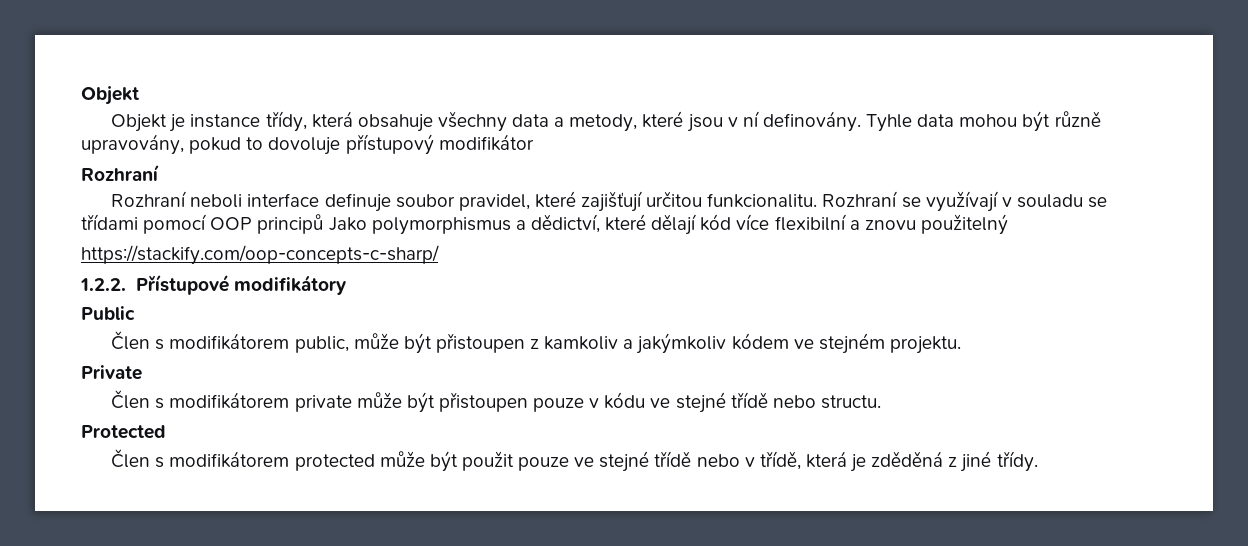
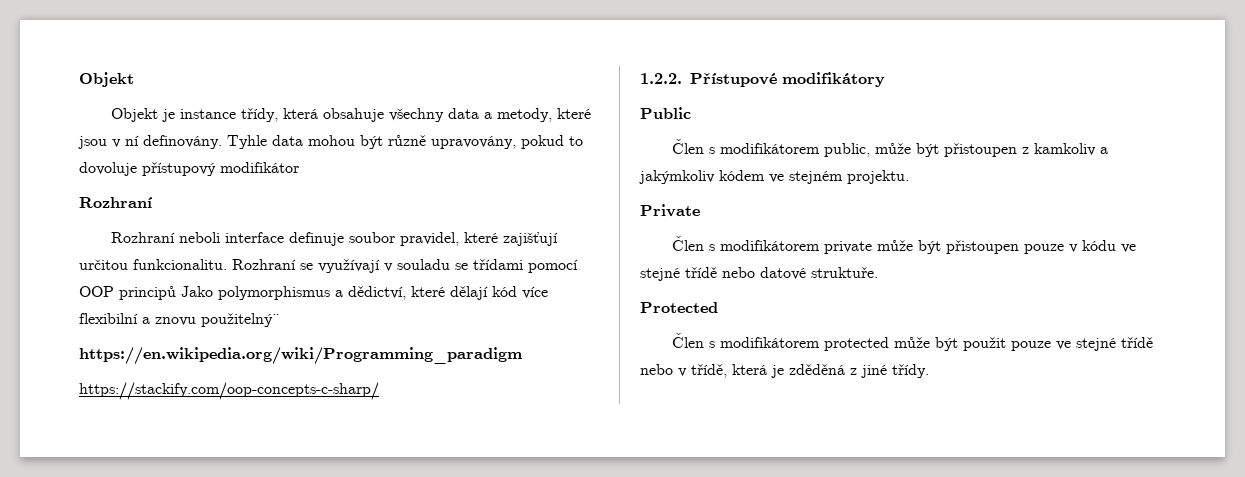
[920,214,1008,235] použitelný -> [201,313,280,327] [79,347,522,365] použitelný¨ // https://en.wikipedia.org/wiki/Programming_paradigm
[820,395,881,409] structu. -> [760,267,878,280] datové struktuře.

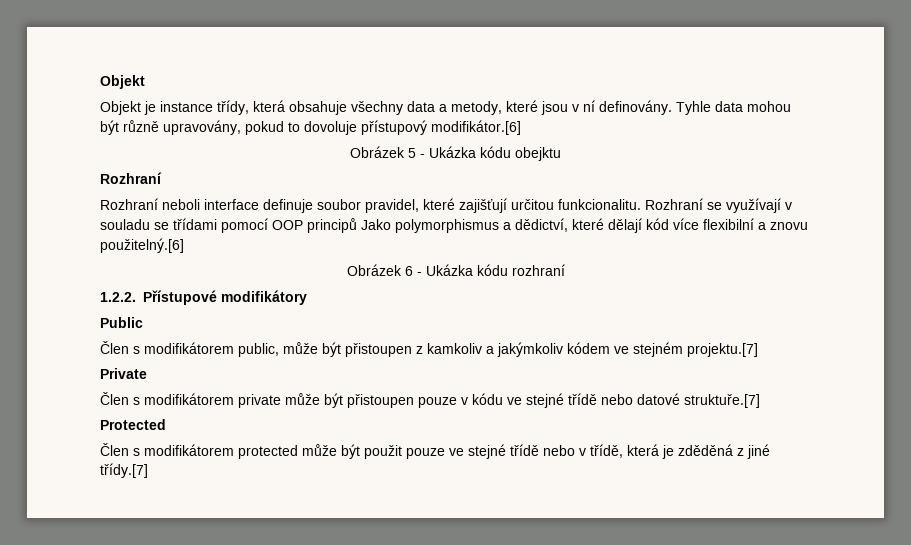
[220,162,299,173] modifikátor -> [431,120,521,135] [350,146,561,161] modifikátor.[6] // Obrázek 5 - Ukázka kódu obejktu
[201,313,280,327] [79,347,522,365] [79,382,379,400] použitelný¨ // https://en.wikipedia.org/wiki/Programming_paradigm // https://stackify.com/oop-concepts-c-sharp/ -> [100,238,184,253] [346,264,565,276] použitelný.[6] // Obrázek 6 - Ukázka kódu rozhraní
[847,170,909,184] projektu. -> [687,343,758,357] projektu.[7]
[811,267,878,278] struktuře. -> [684,394,760,408] struktuře.[7]
[892,364,929,378] třídy. -> [100,463,148,478] třídy.[7]

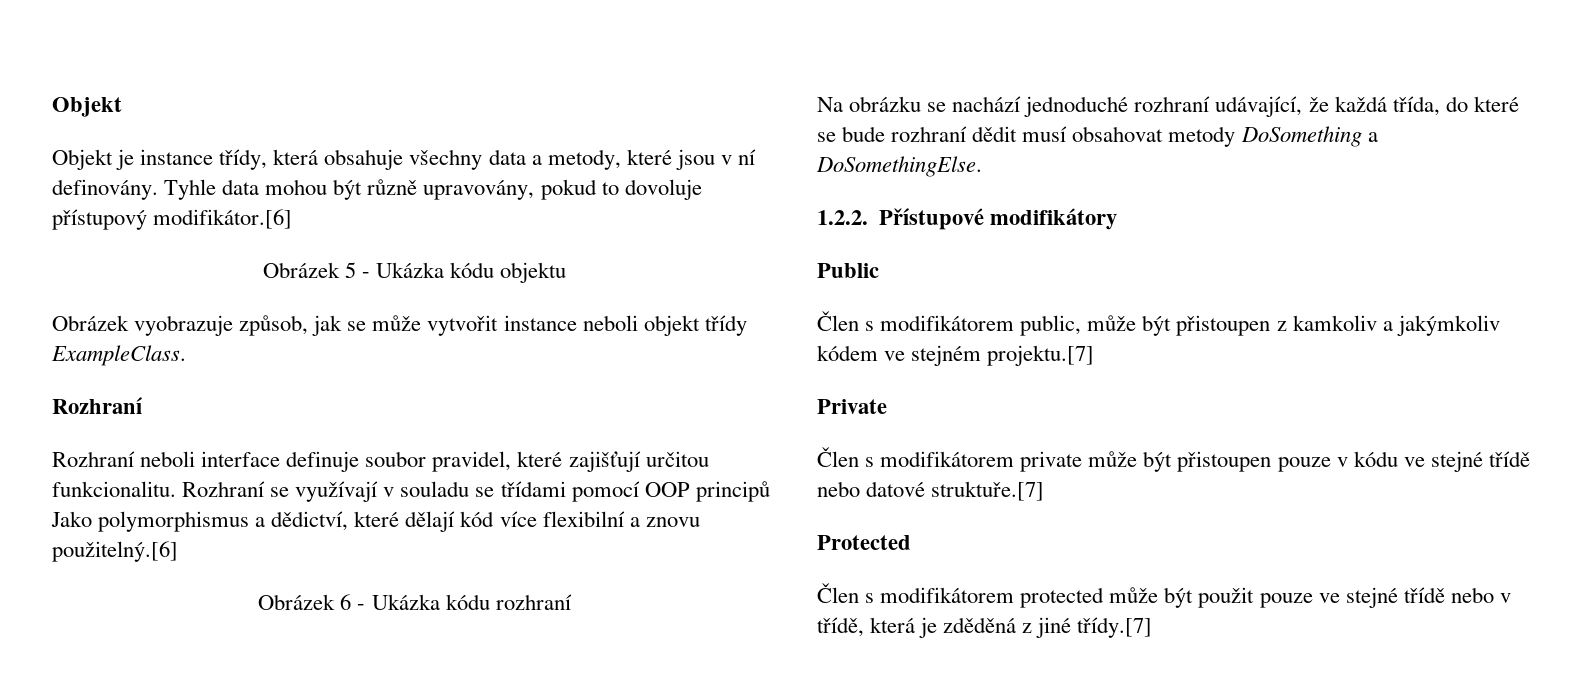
[515,147,561,161] obejktu -> [500,262,567,283] [52,315,747,336] [51,345,186,366] objektu // Obrázek vyobrazuje způsob, jak se může vytvořit instance neboli objekt třídy ExampleClass.
(565, 270) none -> [817,96,1519,117] [817,126,1378,147] [816,156,982,177] // Na obrázku se nachází jednoduché rozhraní udávající, že každá třída, do které se bude rozhraní dědit musí obsahovat metody DoSomething a DoSomethingElse.

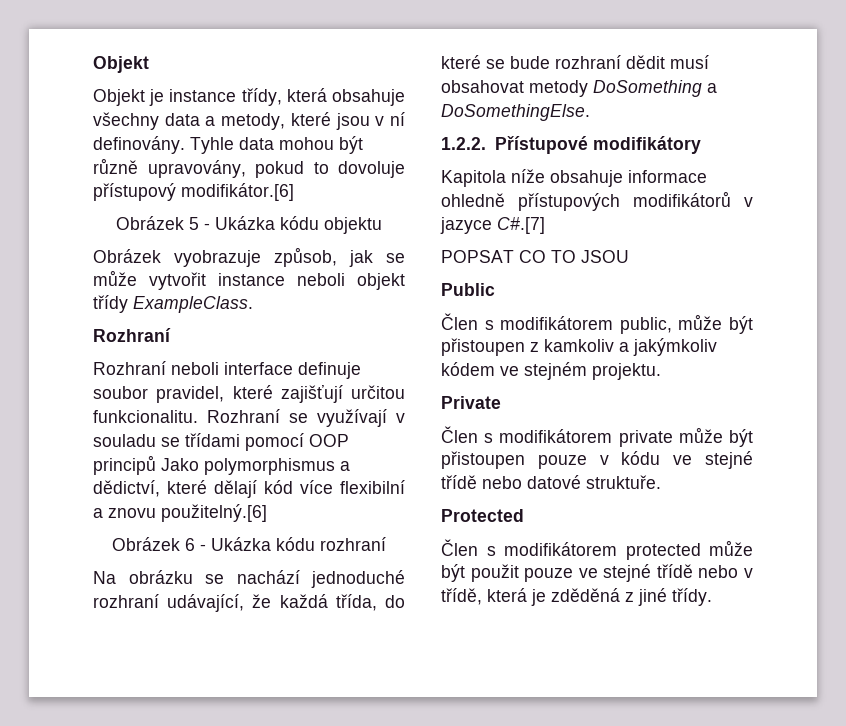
(1118, 219) none -> [441,169,707,187] [441,191,753,211] [440,217,545,234] [441,250,629,263] // Kapitola níže obsahuje informace ohledně přístupových modifikátorů v jazyce C#.[7] // POPSAT CO TO JSOU
[987,345,1095,366] projektu.[7] -> [592,363,661,380] projektu.
[931,481,1045,501] struktuře.[7] -> [586,475,661,489] struktuře.
[1077,617,1153,638] třídy.[7] -> [672,588,712,606] třídy.

